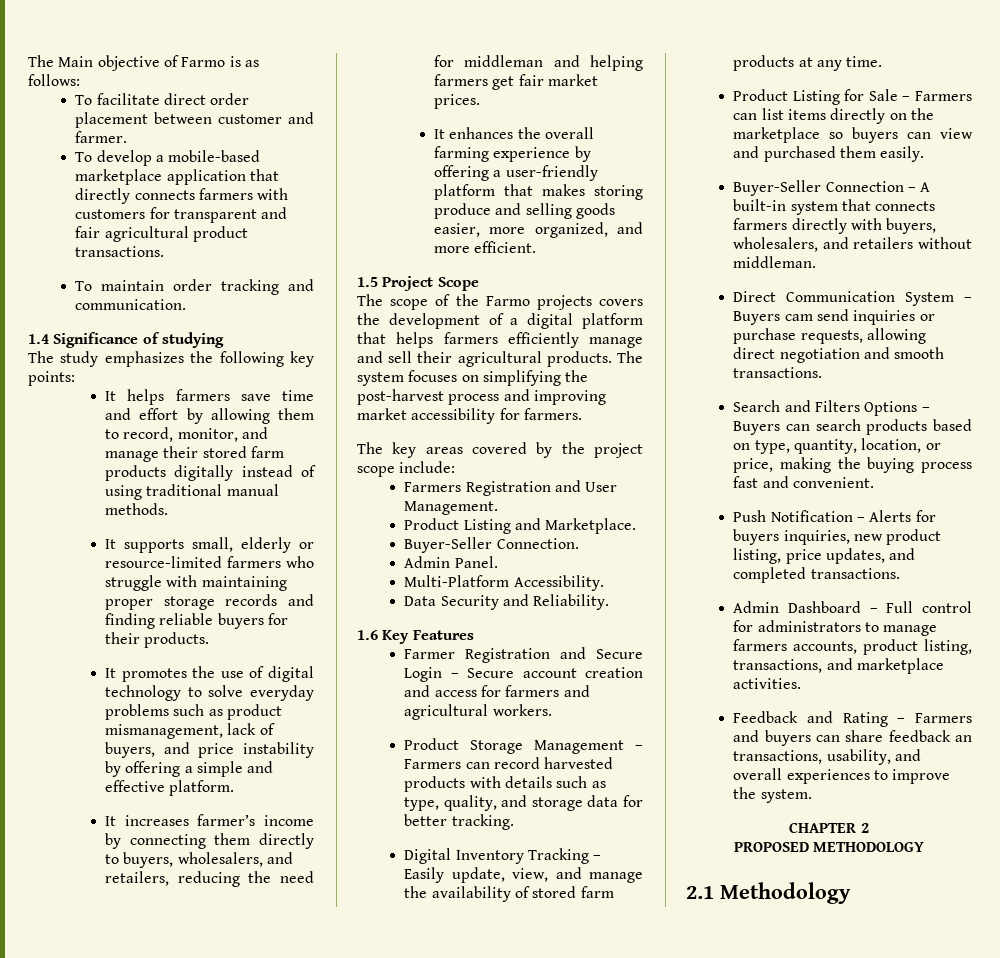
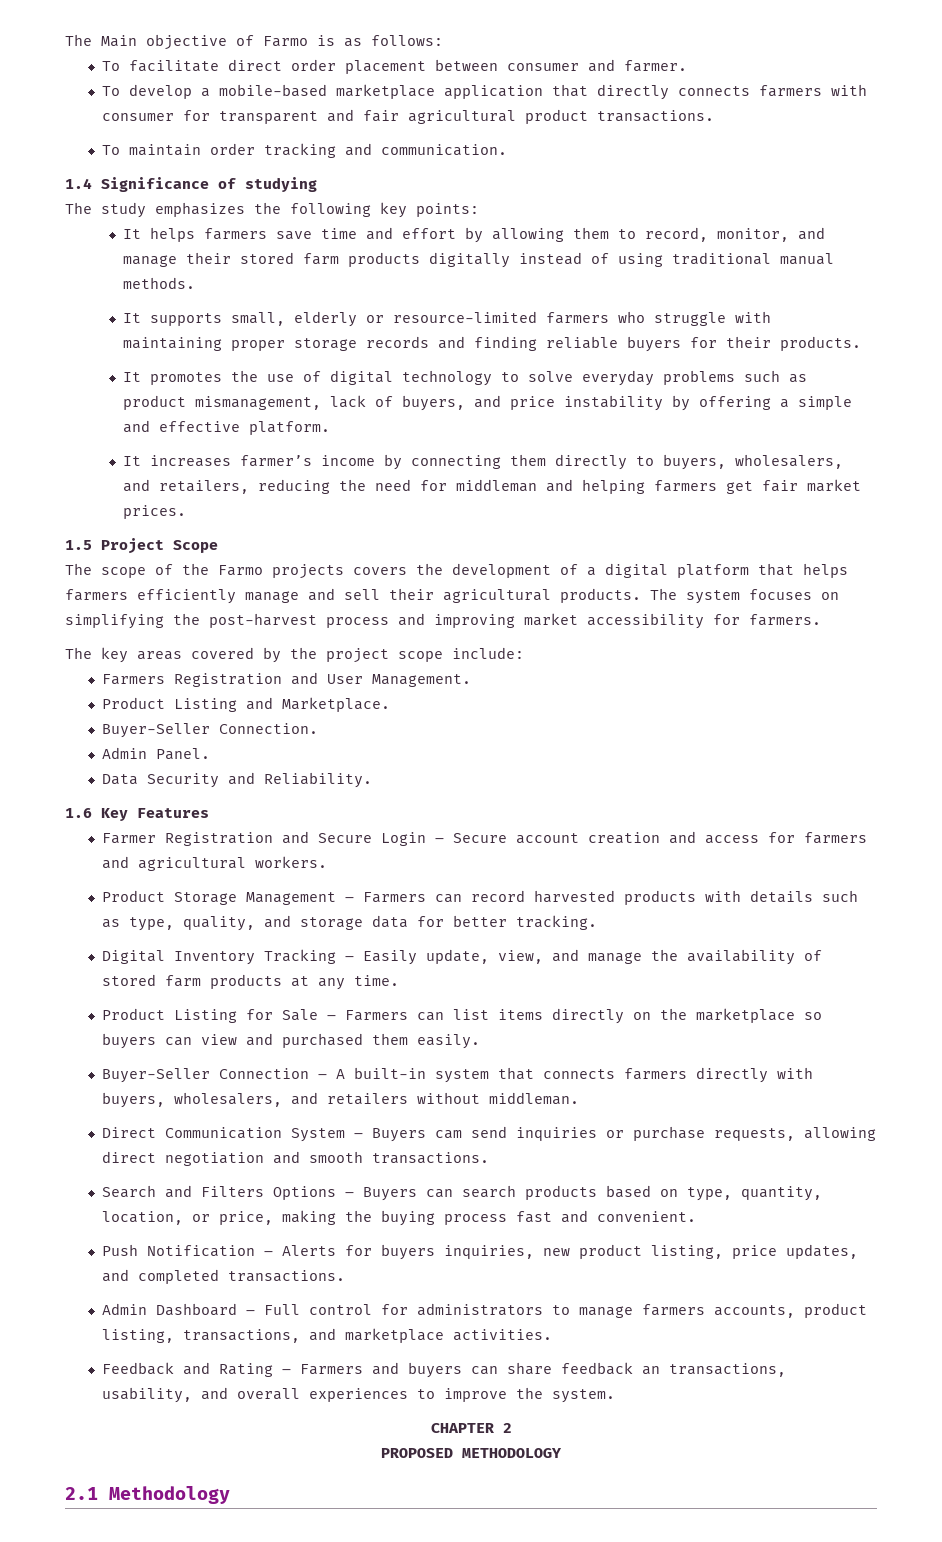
[218,114,283,124] customer -> [506,63,579,71] consumer
[75,209,146,219] customers -> [101,113,174,121] consumer
[434,127,595,139] [434,146,591,162] [434,165,598,181] [434,184,643,200] [434,203,616,219] [434,222,643,238] [434,241,537,253] // It enhances the overall farming experience by offering a user-friendly platform that makes storing produce and selling goods easier, more organized, and more efficient. -> (187, 512) none
[404,575,604,591] // Multi-Platform Accessibility. -> (210, 754) none

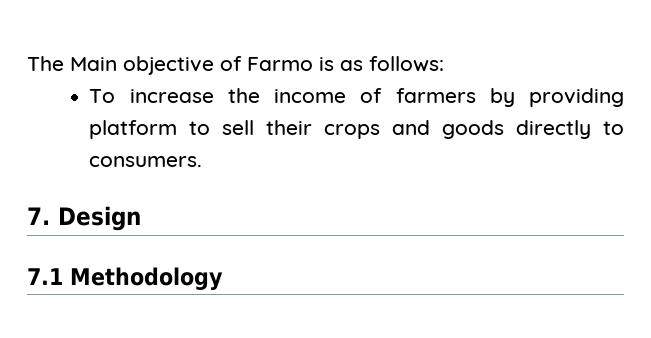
[128,59,687,74] [101,84,867,100] [101,109,714,124] [101,143,507,158] [65,177,317,192] [65,202,479,218] [123,227,826,243] [123,252,835,268] [123,277,196,289] [123,311,772,327] [123,336,862,352] [123,370,808,386] [123,395,853,411] [123,420,331,435] [123,454,844,470] [123,479,862,494] [123,505,187,519] [65,538,218,554] [65,563,848,579] [65,588,839,604] [65,613,821,629] [65,647,524,663] [101,672,471,687] [101,697,390,712] [101,723,318,738] [101,747,210,760] [101,772,372,788] [65,808,209,821] [101,831,867,846] [101,856,327,871] [101,890,858,905] [101,915,597,931] [101,949,822,965] [101,974,399,990] [101,1008,822,1024] [101,1033,480,1049] [101,1067,813,1083] [101,1092,579,1108] [101,1126,876,1142] [101,1151,489,1166] [101,1185,822,1201] [101,1210,696,1226] [101,1244,858,1260] [101,1269,345,1284] [101,1303,867,1318] [101,1328,552,1343] [101,1362,786,1378] [101,1387,615,1403] [430,1423,512,1433] [381,1448,562,1458] [65,1487,98,1500] facilitate direct order placement between consumer and farmer. // To develop a mobile-based marketplace application that directly connects farmers with consumer for transparent and fair agricultural product transactions. // To maintain order tracking and communication. // 1.4 Significance of studying // The study emphasizes the following key points: // It helps farmers save time and effort by allowing them to record, monitor, and manage their stored farm products digitally instead of using traditional manual methods. // It supports small, elderly or resource-limited farmers who struggle with maintaining proper storage records and finding reliable buyers for their products. // It promotes the use of digital technology to solve everyday problems such as product mismanagement, lack of buyers, and price instability by offering a simple and effective platform. // It increases farmer’s income by connecting them directly to buyers, wholesalers, and retailers, reducing the need for middleman and helping farmers get fair market prices. // 1.5 Project Scope // The scope of the Farmo projects covers the development of a digital platform that helps farmers efficiently manage and sell their agricultural products. The system focuses on simplifying the post-harvest process and improving market accessibility for farmers. // The key areas covered by the project scope include: // Farmers Registration and User Management. // Product Listing and Marketplace. // Buyer-Seller Connection. // Admin Panel. // Data Security and Reliability. // 1.6 Key Features // Farmer Registration and Secure Login – Secure account creation and access for farmers and agricultural workers. // Product Storage Management – Farmers can record harvested products with details such as type, quality, and storage data for better tracking. // Digital Inventory Tracking – Easily update, view, and manage the availability of stored farm products at any time. // Product Listing for Sale – Farmers can list items directly on the marketplace so buyers can view and purchased them easily. // Buyer-Seller Connection – A built-in system that connects farmers directly with buyers, wholesalers, and retailers without middleman. // Direct Communication System – Buyers cam send inquiries or purchase requests, allowing direct negotiation and smooth transactions. // Search and Filters Options – Buyers can search products based on type, quantity, location, or price, making the buying process fast and convenient. // Push Notification – Alerts for buyers inquiries, new product listing, price updates, and completed transactions. // Admin Dashboard – Full control for administrators to manage farmers accounts, product listing, transactions, and marketplace activities. // Feedback and Rating – Farmers and buyers can share feedback an transactions, usability, and overall experiences to improve the system. // CHAPTER 2 // PROPOSED METHODOLOGY // 2.1 -> [129,88,625,107] [89,120,624,139] [89,156,203,167] [27,206,141,231] [27,268,63,285] increase the income of farmers by providing platform to sell their crops and goods directly to consumers. // 7. Design // 7.1

